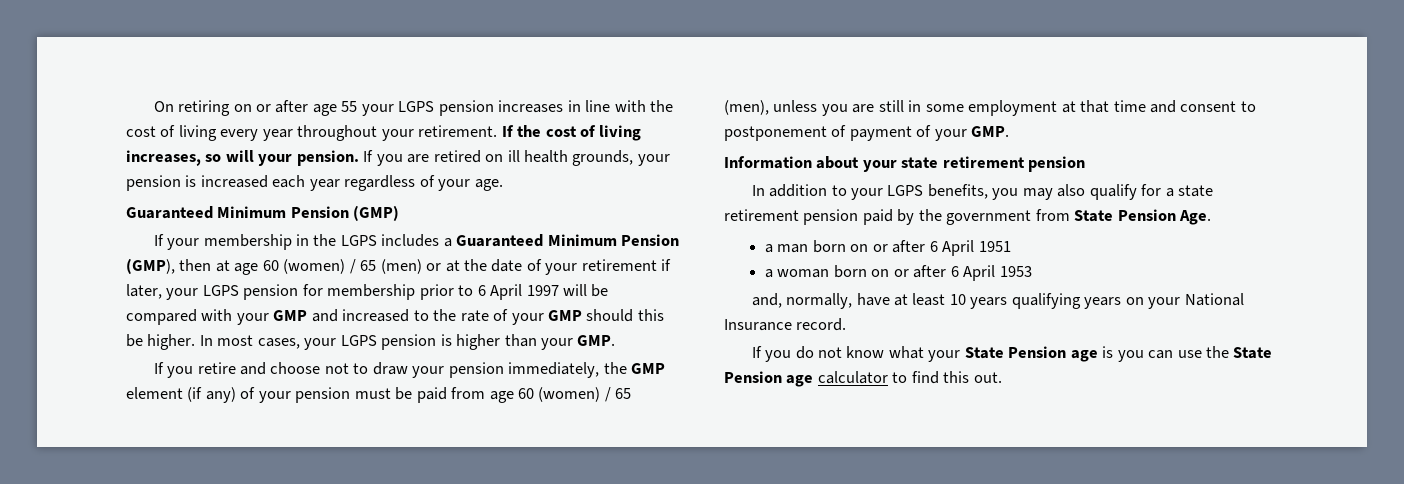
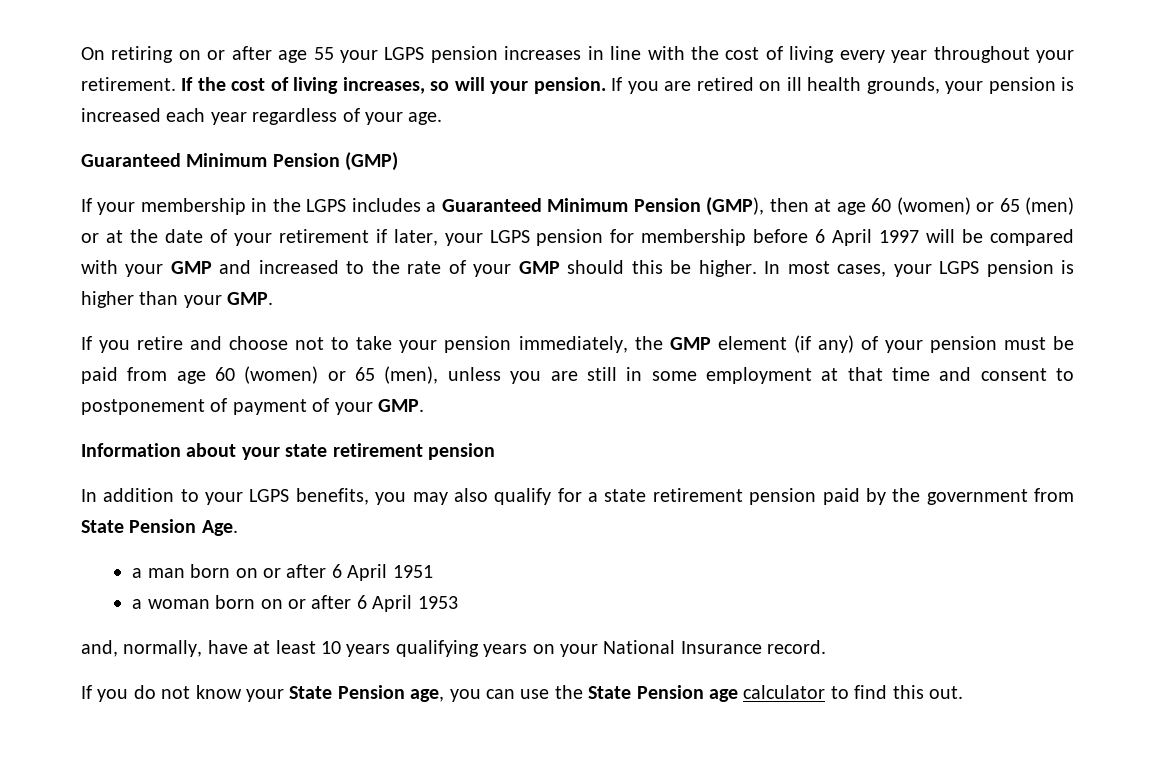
[349,259,356,274] / -> [976,202,995,212] or
[419,284,474,300] prior to -> [753,229,809,243] before
[372,362,408,375] draw -> [356,336,393,350] take
[604,387,611,402] / -> [327,371,346,381] or
[888,346,924,359] what -> (242, 692) none
[1070,346,1114,362] age is -> [410,689,445,702] age,

